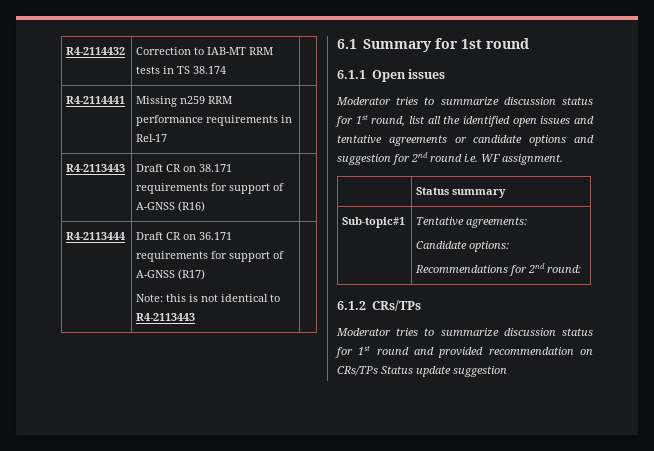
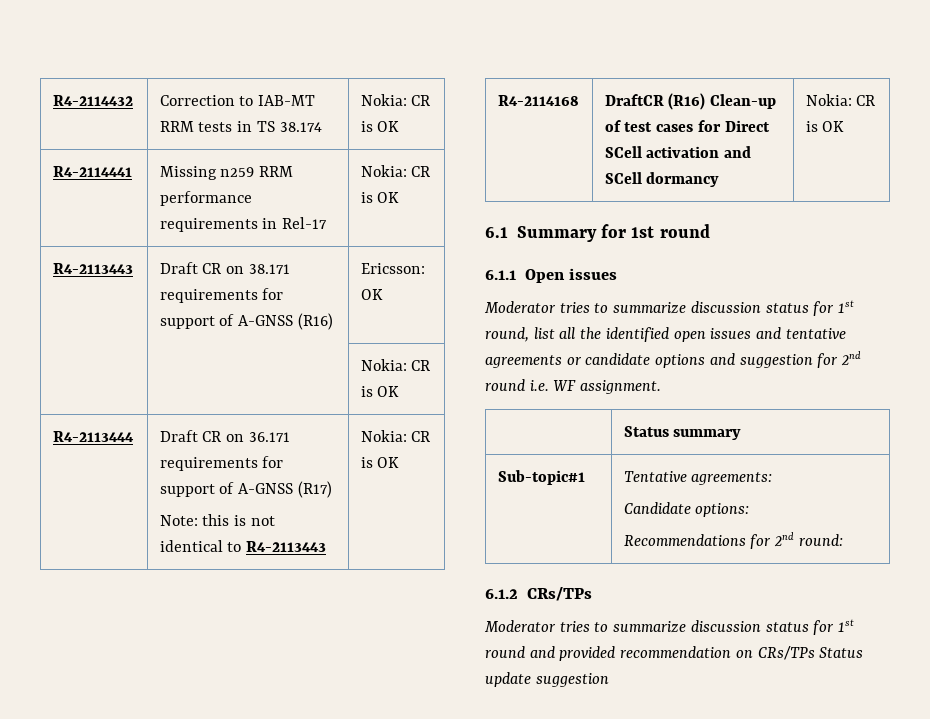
(227, 70) none -> [360,94,431,106] [360,121,400,132] Nokia: CR is OK
(168, 138) none -> [360,165,431,177] [360,192,400,203] Nokia: CR is OK
(206, 206) none -> [360,263,425,274] [360,289,383,300] [360,359,431,371] [360,386,400,397] Ericsson: OK // | | Nokia: CR is OK
(196, 317) none -> [360,430,431,442] [360,457,400,468] [497,95,579,106] [604,93,777,110] [604,120,770,132] [604,146,752,158] [604,172,720,187] [805,94,876,106] [805,121,845,132] Nokia: CR is OK // R4-2114168 | DraftCR (R16) Clean-up of test cases for Direct SCell activation and SCell dormancy | Nokia: CR is OK

